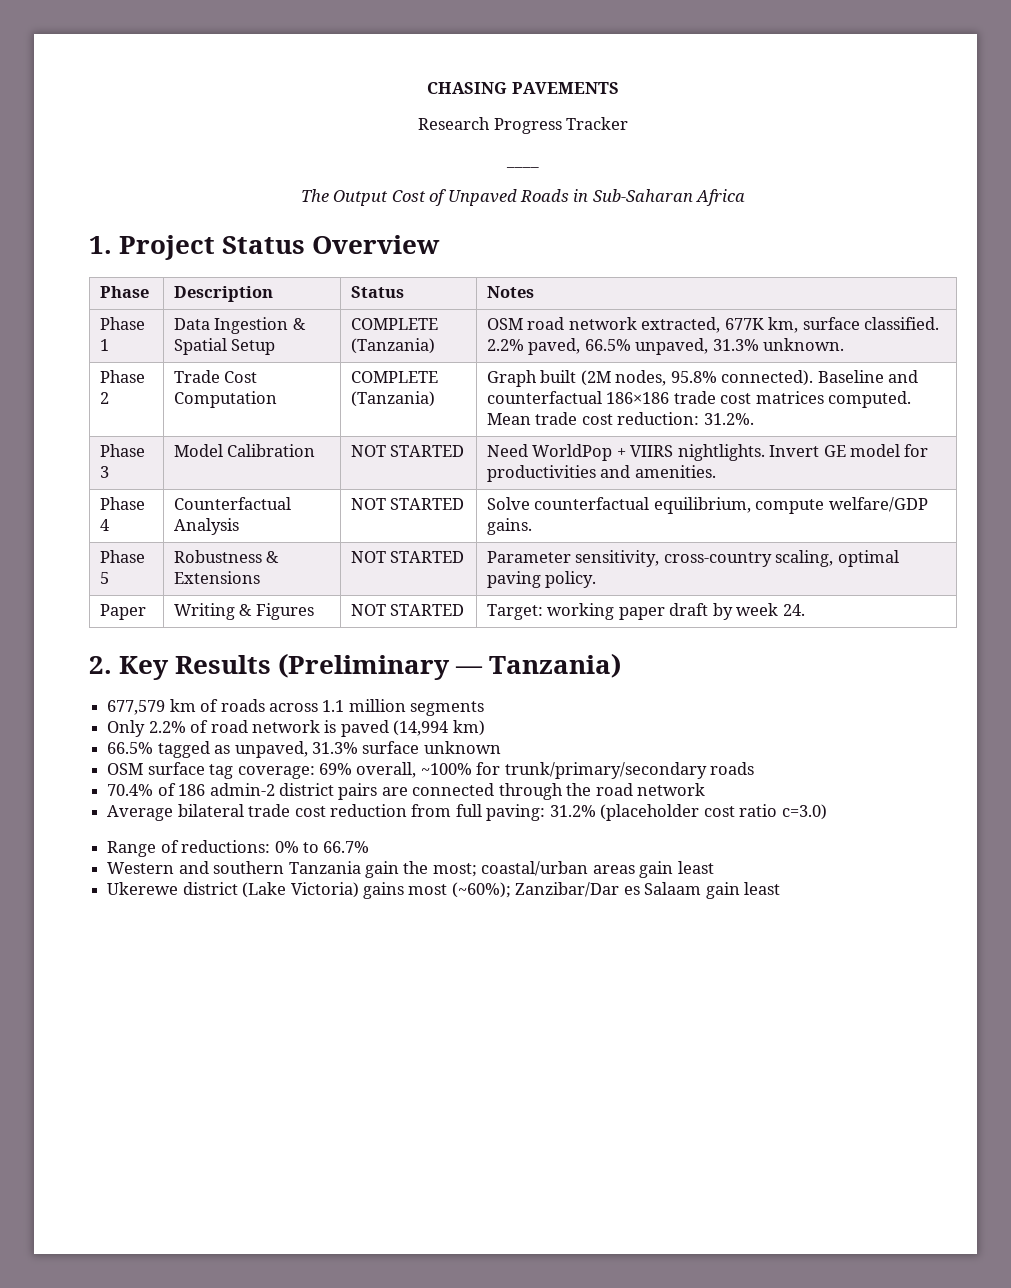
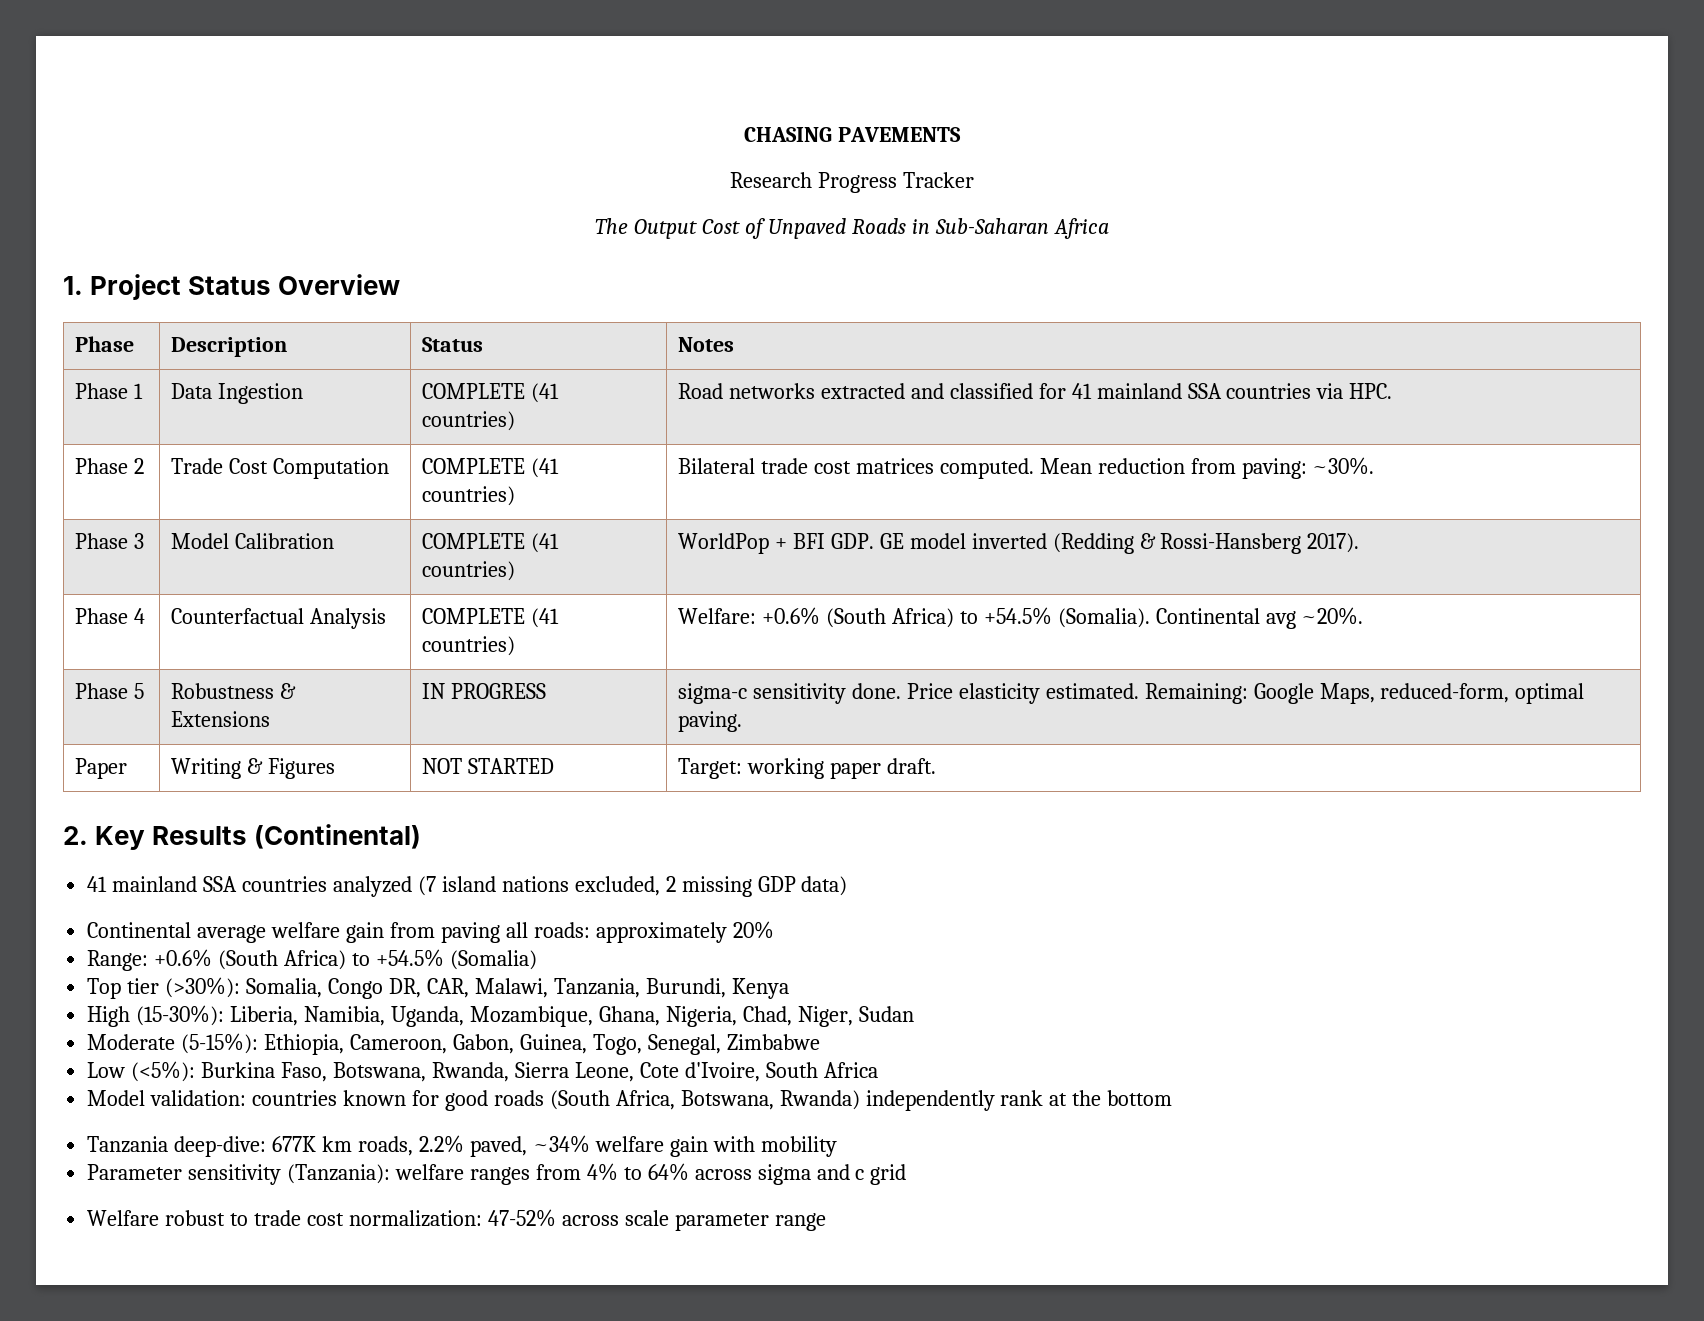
[506,166,539,168] // ____ -> (974, 180) none
[292,318,306,330] [173,338,276,355] [350,318,438,330] [350,338,435,354] [486,317,940,333] [486,338,845,355] & Spatial Setup | COMPLETE (Tanzania) | OSM road network extracted, 677K km, surface classified. 2.2% paved, 66.5% unpaved, 31.3% unknown. -> [422,383,559,403] [422,411,516,431] [678,383,1393,399] | COMPLETE (41 countries) | Road networks extracted and classified for 41 mainland SSA countries via HPC.
[350,391,435,407] [486,370,919,387] [486,391,670,404] (Tanzania) | Graph built (2M nodes, 95.8% connected). Baseline and counterfactual 186×186 -> [530,458,559,478] [422,486,516,506] [678,458,756,474] (41 countries) | Bilateral
[535,412,754,425] trade cost reduction: 31.2%. -> [1097,457,1375,479] reduction from paving: ~30%.
[350,445,465,457] [486,444,929,461] [486,465,716,482] [99,497,145,510] [99,519,109,531] [173,497,291,510] [173,518,239,535] [350,498,465,510] [486,497,928,514] [486,518,532,535] NOT STARTED | Need WorldPop + VIIRS nightlights. Invert GE model for productivities and amenities. // Phase 4 | Counterfactual Analysis | NOT STARTED | Solve counterfactual equilibrium, compute welfare/GDP gains. -> [422,533,559,553] [422,561,516,581] [678,533,1360,554] [75,608,145,624] [171,608,386,629] [422,608,559,628] [422,636,516,656] [678,607,1364,629] COMPLETE (41 countries) | WorldPop + BFI GDP. GE model inverted (Redding & Rossi-Hansberg 2017). // Phase 4 | Counterfactual Analysis | COMPLETE (41 countries) | Welfare: +0.6% (South Africa) to +54.5% (Somalia). Continental avg ~20%.
[350,551,465,563] [486,550,899,567] [486,571,597,588] NOT STARTED | Parameter sensitivity, cross-country scaling, optimal paving policy. -> [422,683,546,699] [678,683,1585,704] [678,711,743,732] IN PROGRESS | sigma-c sensitivity done. Price elasticity estimated. Remaining: Google Maps, reduced-form, optimal paving.
[669,603,805,620] draft by week 24. -> [886,758,936,774] draft.
[278,653,622,680] [107,699,485,716] [107,720,485,737] [107,741,501,758] [107,762,755,779] [107,783,706,800] [107,804,827,821] [107,840,370,857] [107,861,714,878] [107,882,781,899] (Preliminary — Tanzania) // 677,579 km of roads across 1.1 million segments // Only 2.2% of road network is paved (14,994 km) // 66.5% tagged as unpaved, 31.3% surface unknown // OSM surface tag coverage: 69% overall, ~100% for trunk/primary/secondary roads // 70.4% of 186 admin-2 district pairs are connected through the road network // Average bilateral trade cost reduction from full paving: 31.2% (placeholder cost ratio c=3.0) // Range of reductions: 0% to 66.7% // Western and southern Tanzania gain the most; coastal/urban areas gain least // Ukerewe district (Lake Victoria) gains most (~60%); Zanzibar/Dar es Salaam gain least -> [254,824,422,849] [87,876,848,897] [87,921,774,943] [87,949,537,971] [87,977,789,999] [87,1005,914,1027] [87,1033,820,1055] [87,1061,878,1082] [87,1090,1173,1111] [87,1135,837,1157] [87,1163,907,1185] [87,1209,826,1231] (Continental) // 41 mainland SSA countries analyzed (7 island nations excluded, 2 missing GDP data) // Continental average welfare gain from paving all roads: approximately 20% // Range: +0.6% (South Africa) to +54.5% (Somalia) // Top tier (>30%): Somalia, Congo DR, CAR, Malawi, Tanzania, Burundi, Kenya // High (15-30%): Liberia, Namibia, Uganda, Mozambique, Ghana, Nigeria, Chad, Niger, Sudan // Moderate (5-15%): Ethiopia, Cameroon, Gabon, Guinea, Togo, Senegal, Zimbabwe // Low (<5%): Burkina Faso, Botswana, Rwanda, Sierra Leone, Cote d'Ivoire, South Africa // Model validation: countries known for good roads (South Africa, Botswana, Rwanda) independently rank at the bottom // Tanzania deep-dive: 677K km roads, 2.2% paved, ~34% welfare gain with mobility // Parameter sensitivity (Tanzania): welfare ranges from 4% to 64% across sigma and c grid // Welfare robust to trade cost normalization: 47-52% across scale parameter range

